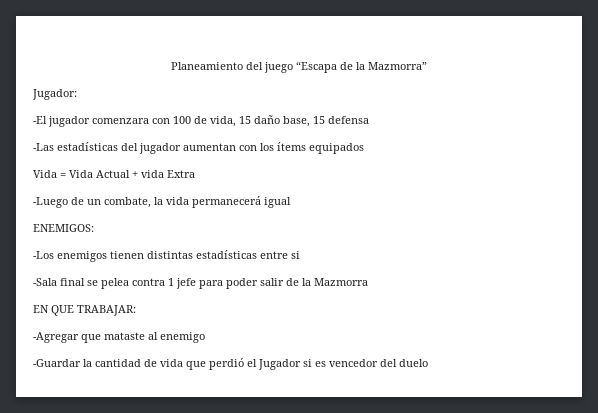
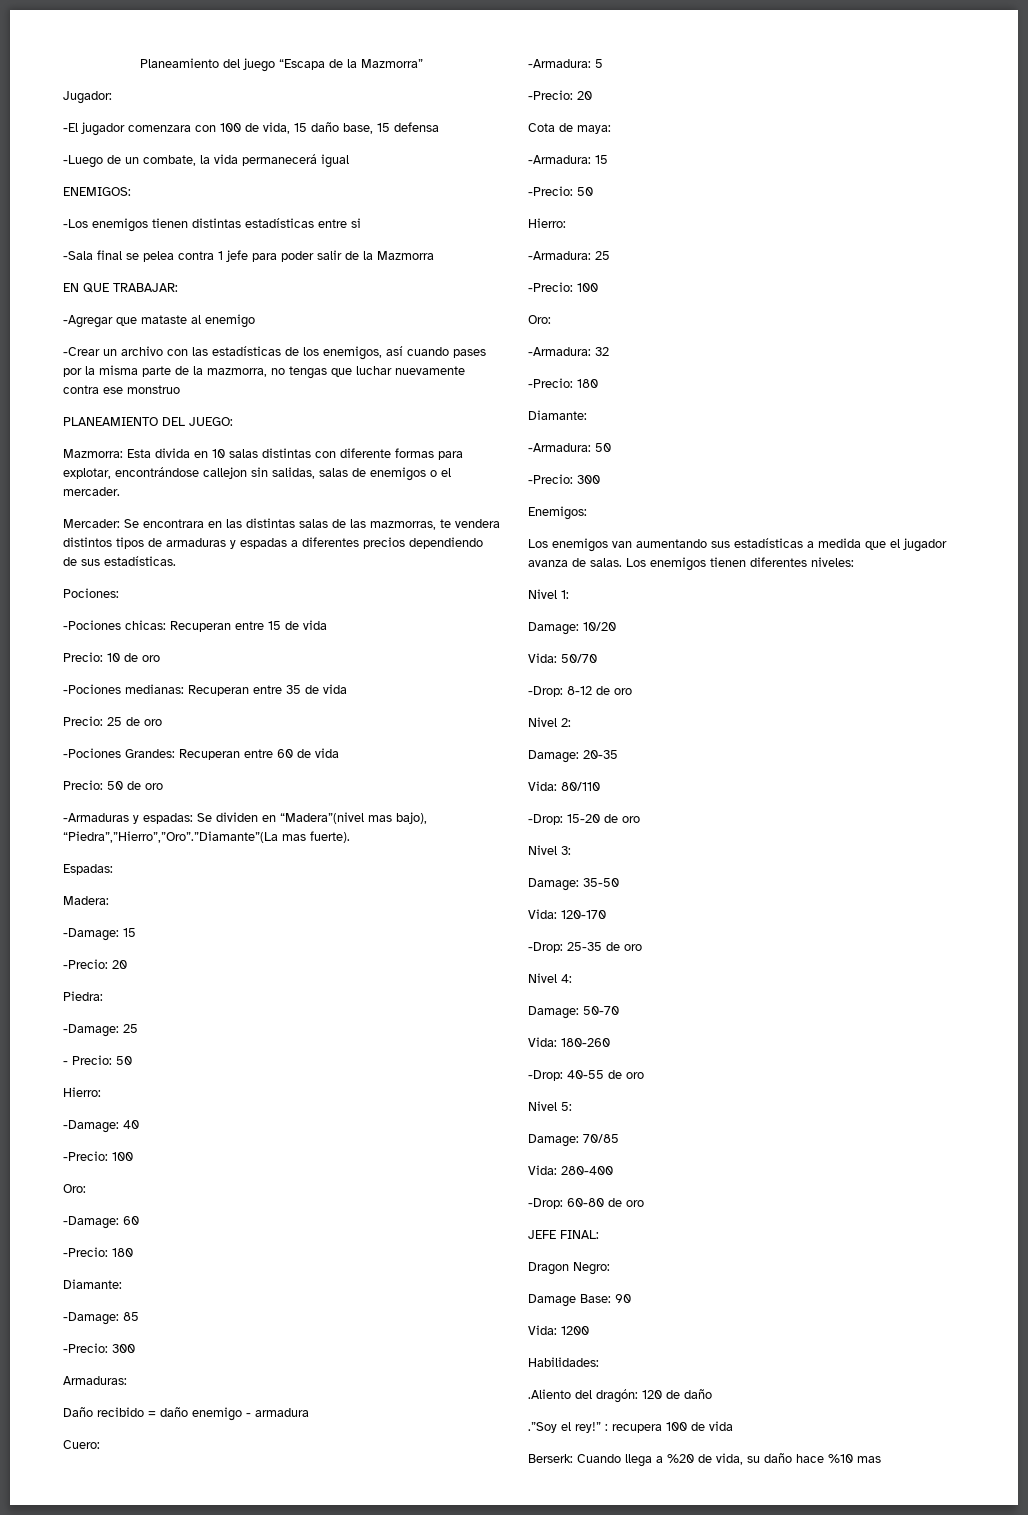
[33,142,364,154] [33,170,195,178] // -Las estadísticas del jugador aumentan con los ítems equipados // Vida = Vida Actual + vida Extra -> (439, 127) none
[33,358,428,370] -Guardar la cantidad de vida que perdió el Jugador si es vencedor del duelo -> [63,346,486,360] [63,365,465,379] [63,385,180,394] [63,417,233,426] [63,448,463,460] [63,467,451,481] [63,487,120,496] [63,518,500,530] [63,537,483,549] [63,556,176,566] [63,588,119,598] [63,620,327,632] [63,652,160,662] [63,684,347,696] [63,716,162,726] [63,748,339,760] [63,780,163,790] [63,812,427,824] [63,831,350,843] [63,864,113,875] [63,896,109,905] [63,928,136,941] [63,959,127,969] [63,991,103,1001] [63,1024,138,1037] [63,1055,132,1065] [63,1087,101,1097] [63,1120,139,1133] [63,1151,133,1161] [63,1184,86,1193] [63,1216,139,1229] [63,1247,133,1257] [63,1279,122,1289] [63,1312,139,1325] [63,1343,135,1353] [63,1376,127,1385] [63,1407,309,1421] [63,1440,100,1449] [528,59,603,68] [528,90,592,100] [528,123,611,134] [528,155,608,164] [528,186,593,196] [528,218,566,228] [528,251,610,260] [528,282,598,292] [528,315,551,324] [528,347,609,356] [528,378,598,388] [528,410,587,420] [528,443,611,452] [528,474,600,484] [528,506,587,520] [528,538,947,552] [528,557,854,571] [528,589,569,599] [528,622,616,635] [528,653,597,663] [528,686,632,697] [528,717,571,727] [528,750,618,763] [528,781,600,791] [528,814,640,825] [528,845,571,855] [528,878,619,891] [528,909,606,919] [528,942,642,953] [528,973,572,983] [528,1006,619,1019] [528,1037,610,1047] [528,1070,644,1081] [528,1101,572,1111] [528,1134,619,1147] [528,1165,613,1175] [528,1198,644,1209] [528,1230,599,1239] [528,1262,610,1275] [528,1294,631,1307] [528,1325,589,1335] [528,1357,599,1367] [528,1389,712,1403] [528,1421,733,1433] [528,1453,881,1467] -Crear un archivo con las estadísticas de los enemigos, así cuando pases por la misma parte de la mazmorra, no tengas que luchar nuevamente contra ese monstruo // PLANEAMIENTO DEL JUEGO: // Mazmorra: Esta divida en 10 salas distintas con diferente formas para explotar, encontrándose callejon sin salidas, salas de enemigos o el mercader. // Mercader: Se encontrara en las distintas salas de las mazmorras, te vendera distintos tipos de armaduras y espadas a diferentes precios dependiendo de sus estadísticas. // Pociones: // -Pociones chicas: Recuperan entre 15 de vida // Precio: 10 de oro // -Pociones medianas: Recuperan entre 35 de vida // Precio: 25 de oro // -Pociones Grandes: Recuperan entre 60 de vida // Precio: 50 de oro // -Armaduras y espadas: Se dividen en “Madera”(nivel mas bajo), “Piedra”,”Hierro”,”Oro”.”Diamante”(La mas fuerte). // Espadas: // Madera: // -Damage: 15 // -Precio: 20 // Piedra: // -Damage: 25 // - Precio: 50 // Hierro: // -Damage: 40 // -Precio: 100 // Oro: // -Damage: 60 // -Precio: 180 // Diamante: // -Damage: 85 // -Precio: 300 // Armaduras: // Daño recibido = daño enemigo - armadura // Cuero: // -Armadura: 5 // -Precio: 20 // Cota de maya: // -Armadura: 15 // -Precio: 50 // Hierro: // -Armadura: 25 // -Precio: 100 // Oro: // -Armadura: 32 // -Precio: 180 // Diamante: // -Armadura: 50 // -Precio: 300 // Enemigos: // Los enemigos van aumentando sus estadísticas a medida que el jugador avanza de salas. Los enemigos tienen diferentes niveles: // Nivel 1: // Damage: 10/20 // Vida: 50/70 // -Drop: 8-12 de oro // Nivel 2: // Damage: 20-35 // Vida: 80/110 // -Drop: 15-20 de oro // Nivel 3: // Damage: 35-50 // Vida: 120-170 // -Drop: 25-35 de oro // Nivel 4: // Damage: 50-70 // Vida: 180-260 // -Drop: 40-55 de oro // Nivel 5: // Damage: 70/85 // Vida: 280-400 // -Drop: 60-80 de oro // JEFE FINAL: // Dragon Negro: // Damage Base: 90 // Vida: 1200 // Habilidades: // .Aliento del dragón: 120 de daño // .”Soy el rey!” : recupera 100 de vida // Berserk: Cuando llega a %20 de vida, su daño hace %10 mas

